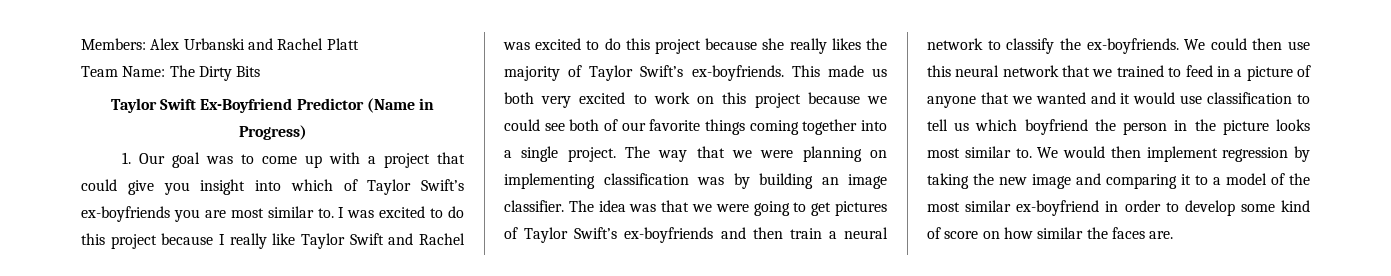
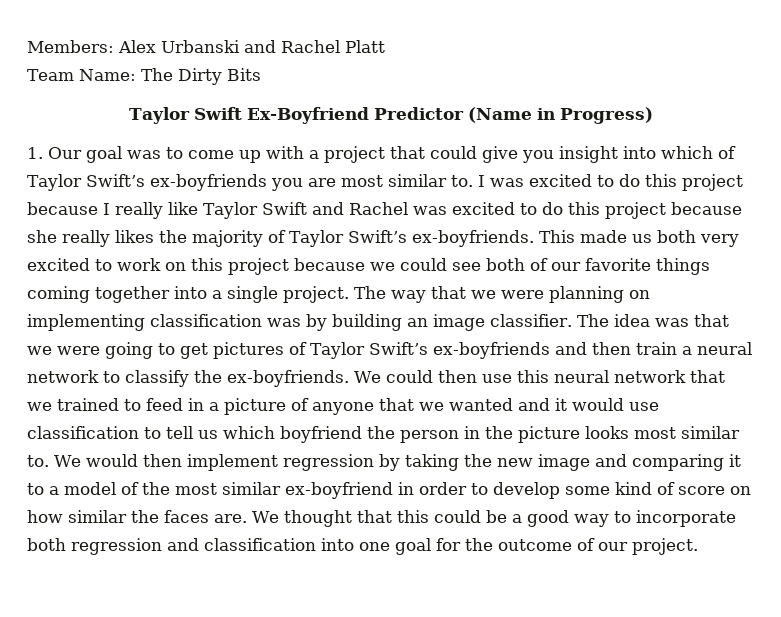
(1174, 235) none -> [252,510,736,527] [27,538,698,555] We thought that this could be a good way to incorporate both regression and classification into one goal for the outcome of our project.

